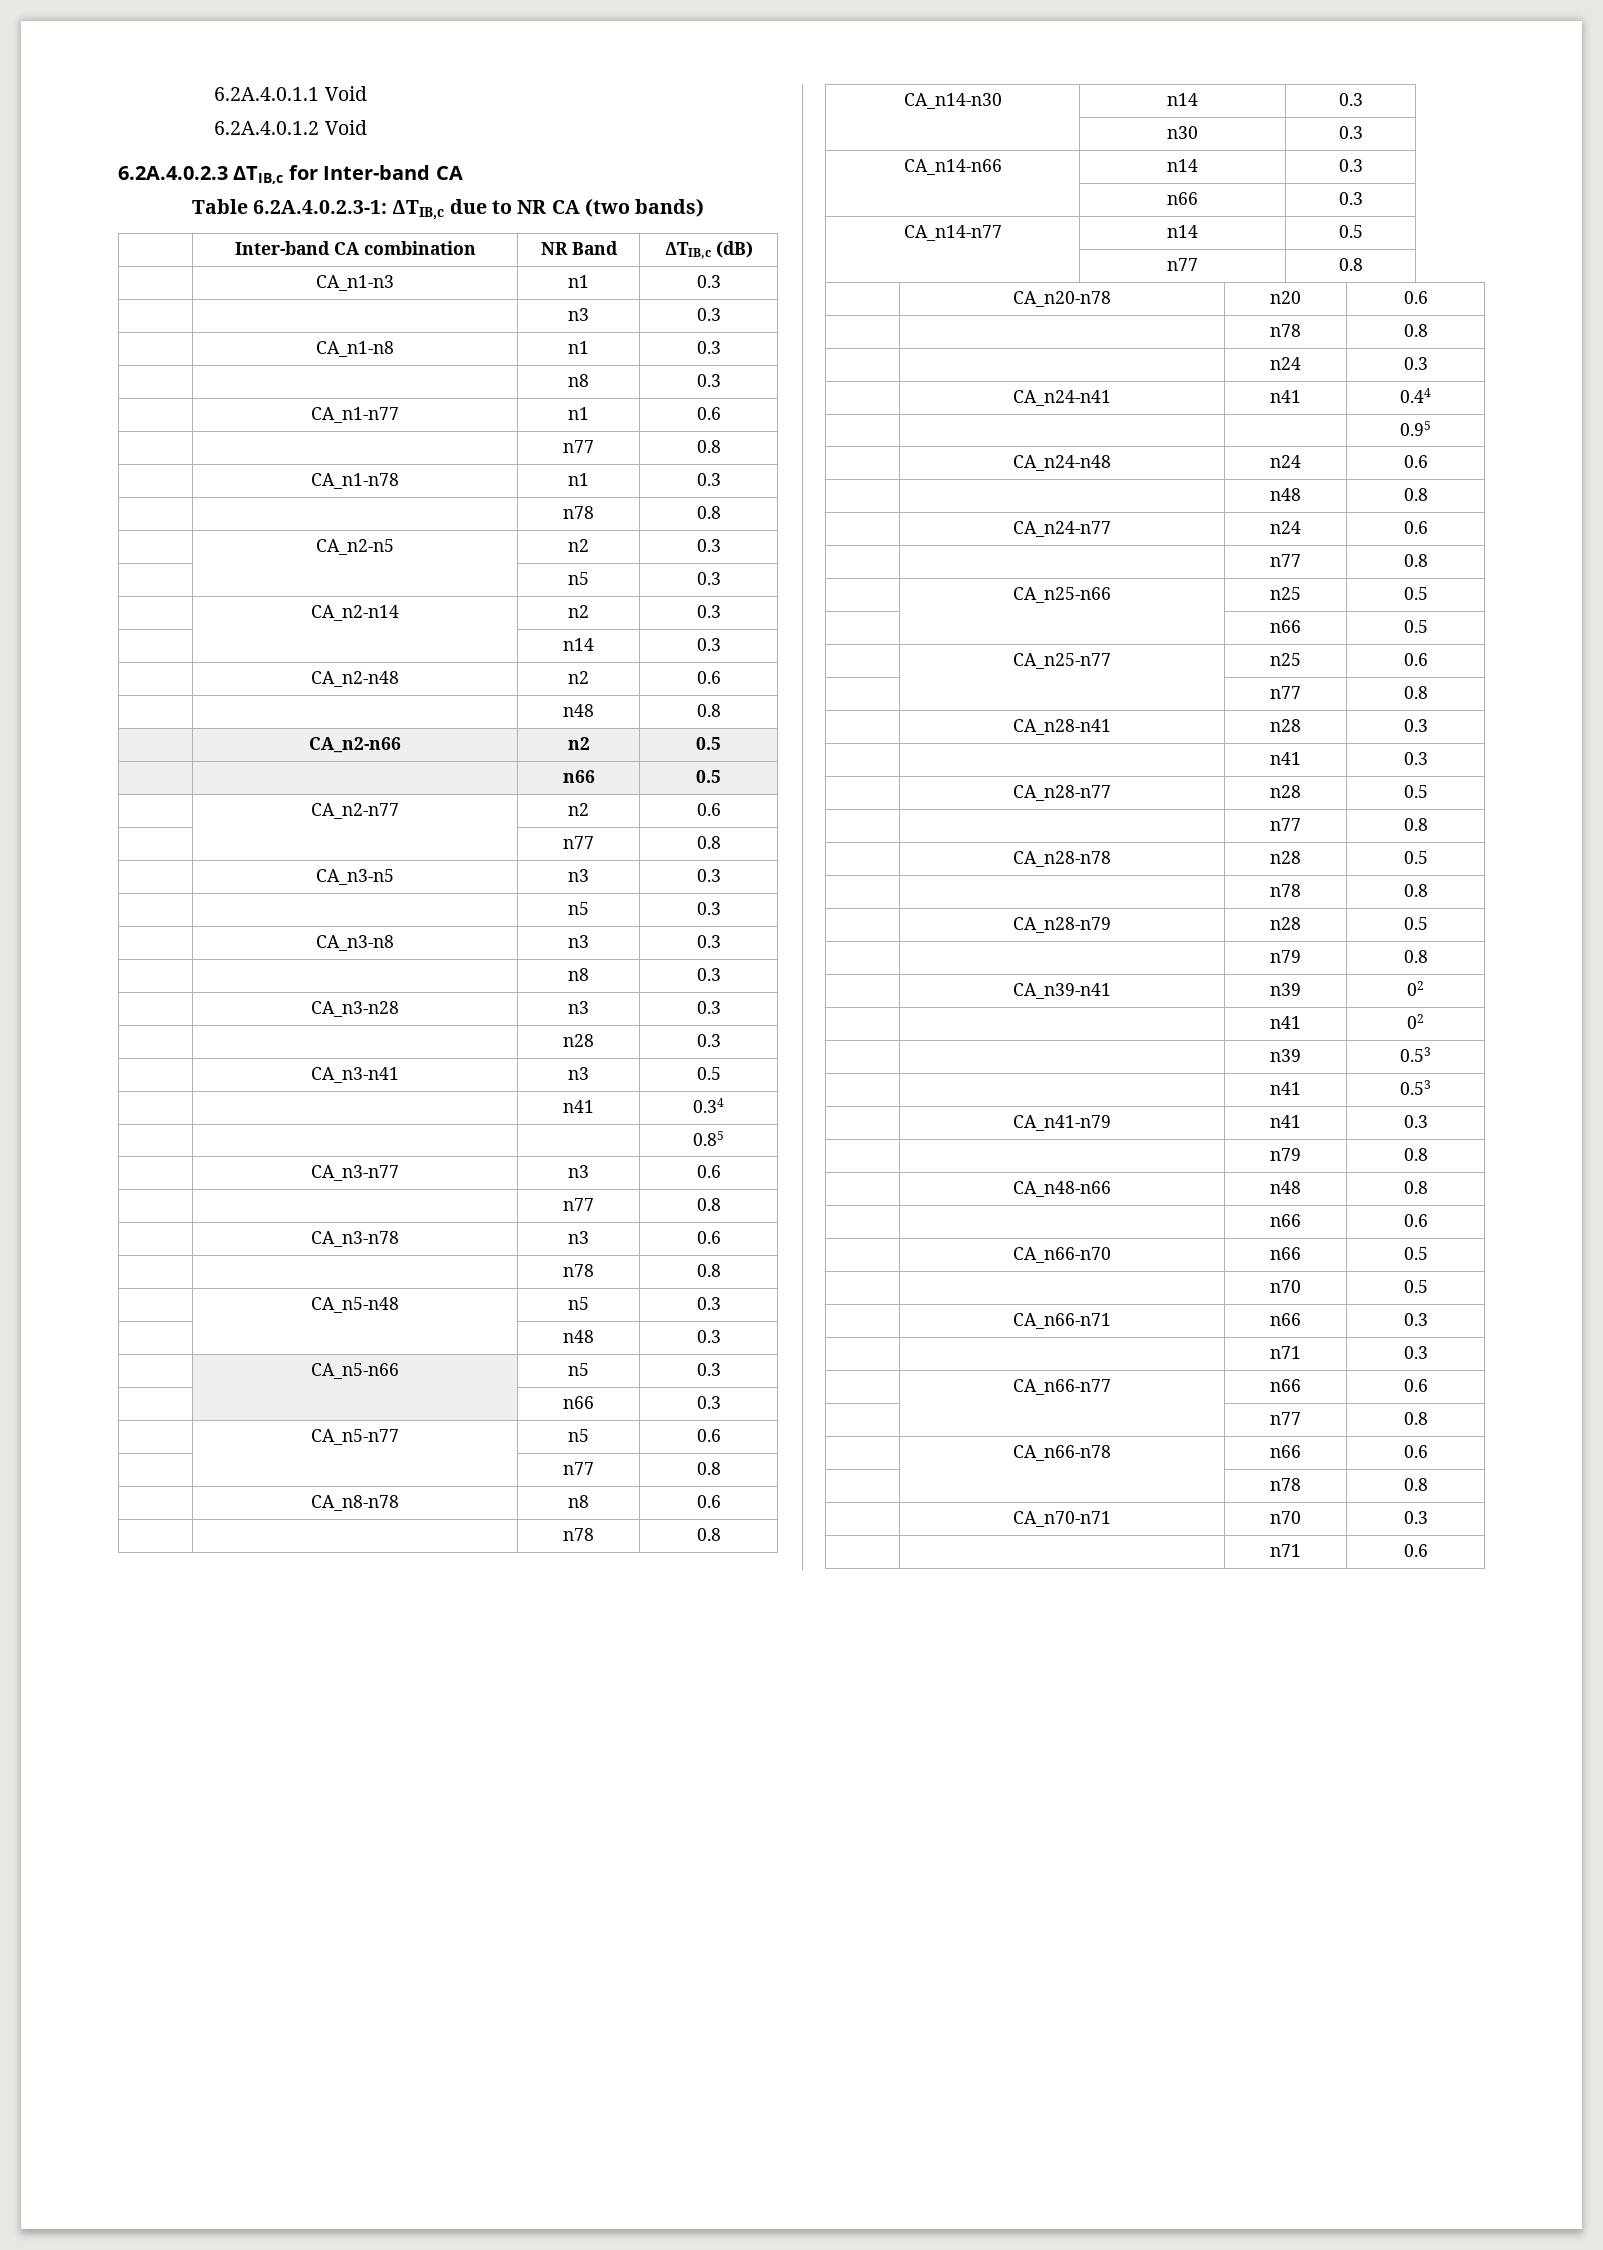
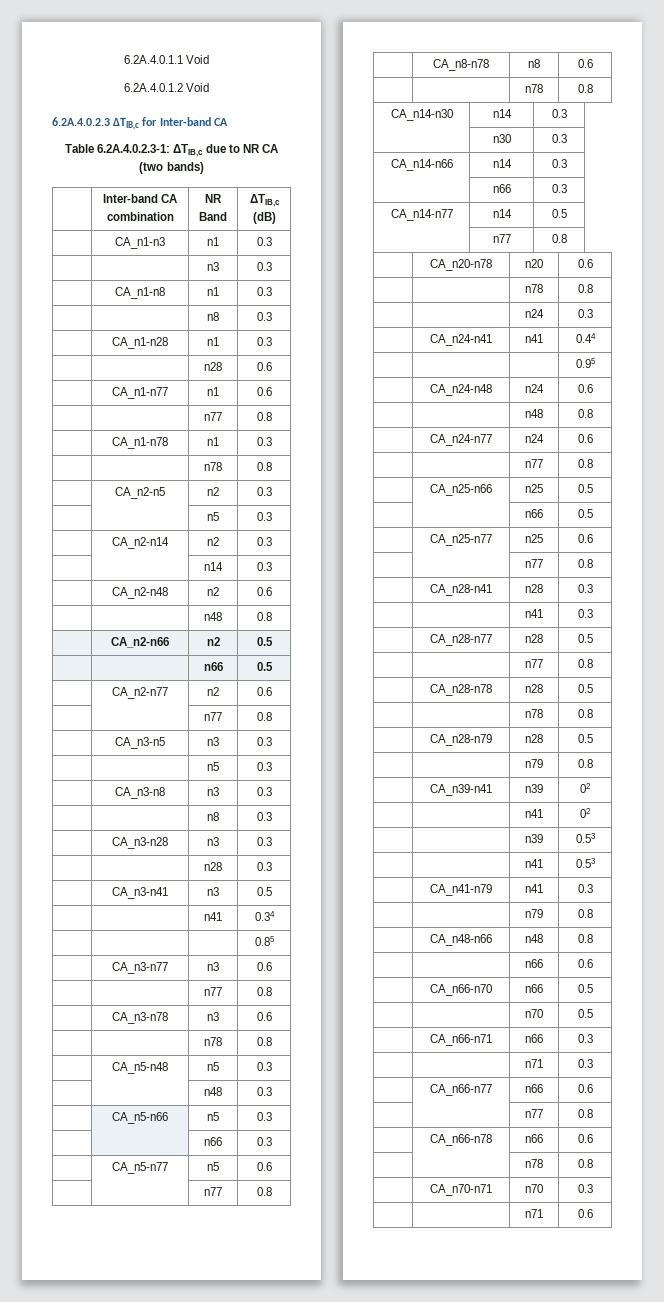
(721, 380) none -> [112,337,168,349] [206,337,219,346] [256,337,272,346] [203,362,222,371] [256,362,272,371] // | CA_n1-n28 | n1 | 0.3 // | | n28 | 0.6

